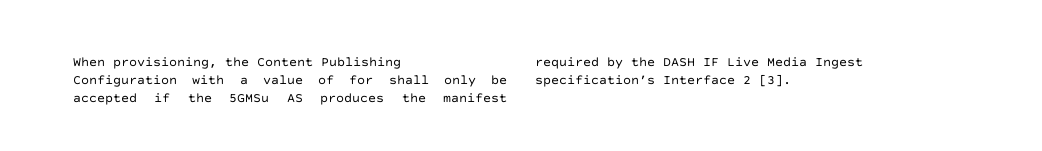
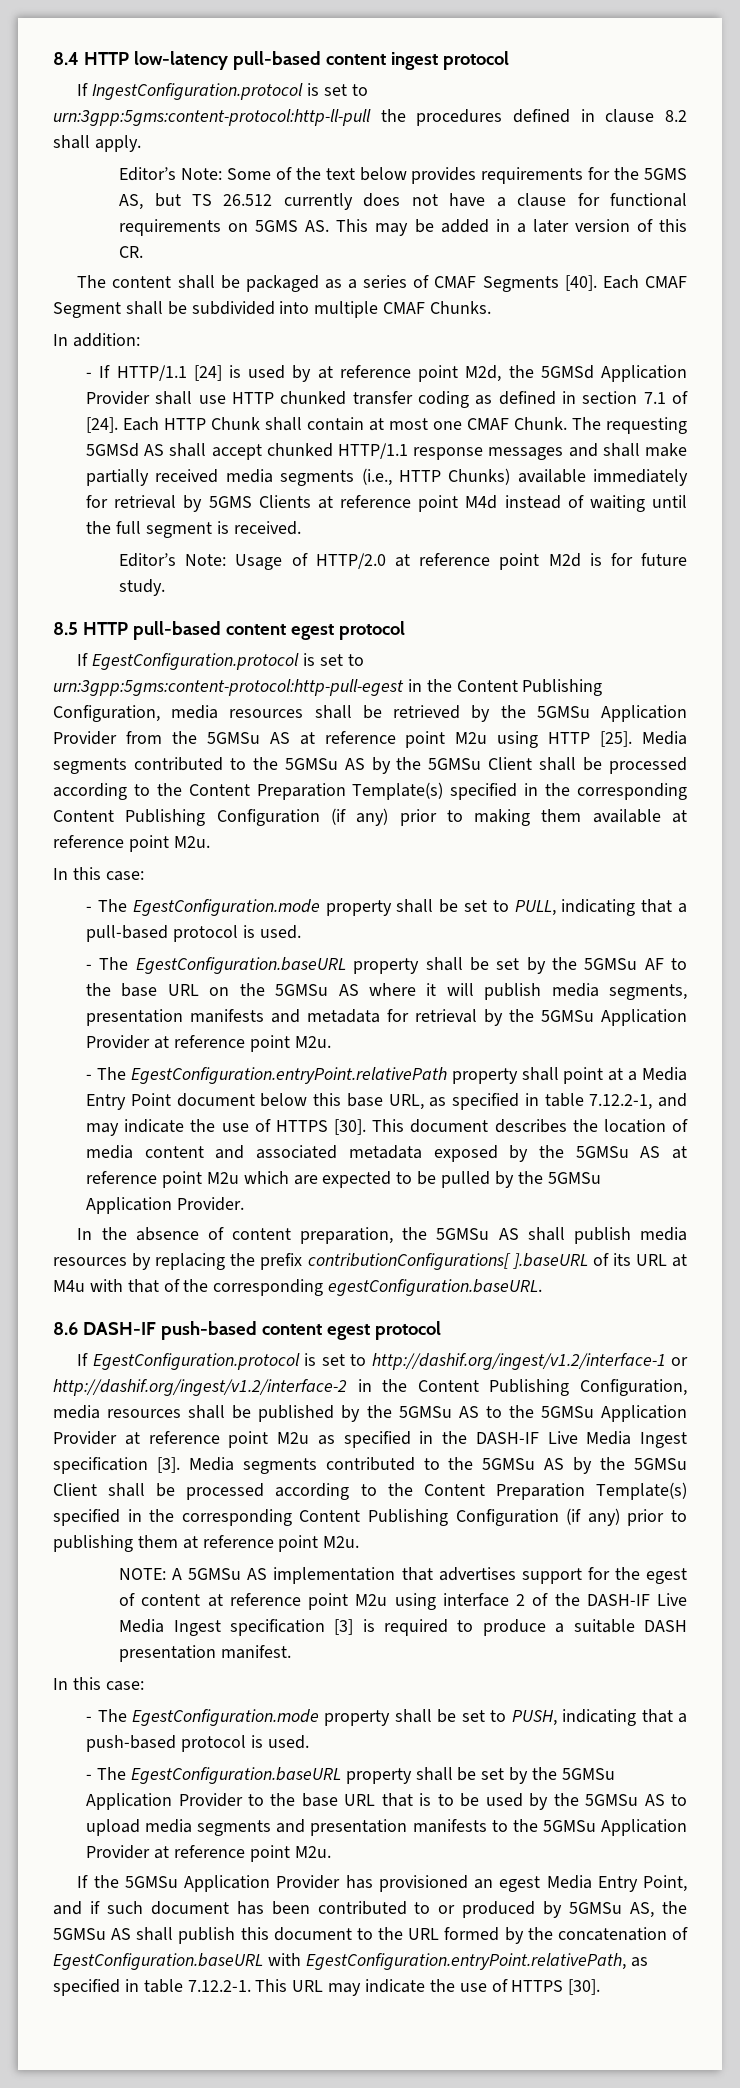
[73,57,401,69] [73,75,507,87] [73,93,508,105] [535,57,863,69] [535,74,791,87] When provisioning, the Content Publishing Configuration with a value of for shall only be accepted if the 5GMSu AS produces the manifest required by the DASH IF Live Media Ingest specification’s Interface 2 [3]. -> [53,51,509,70] [77,83,368,100] [53,109,687,126] [53,135,141,152] [119,167,687,184] [119,193,687,210] [119,219,688,236] [119,246,144,258] [77,275,687,292] [53,301,492,318] [53,333,140,347] [86,365,687,382] [86,391,688,408] [86,417,687,434] [86,443,687,460] [86,468,689,486] [86,495,688,512] [86,521,301,538] [119,553,688,570] [119,579,166,596] [53,621,405,640] [77,653,364,670] [53,679,603,696] [53,705,687,722] [53,731,687,748] [53,757,688,774] [53,782,688,800] [53,808,687,826] [53,835,210,852] [53,867,144,881] [86,899,687,916] [86,925,301,942] [86,957,687,974] [86,983,688,1000] [86,1009,687,1026] [86,1035,331,1052] [86,1067,688,1084] [86,1093,687,1110] [86,1119,688,1136] [86,1145,687,1162] [86,1171,601,1188] [86,1197,244,1214] [77,1227,687,1244] [53,1253,688,1270] [53,1279,543,1296] [53,1321,441,1340] [77,1353,688,1370] [53,1379,688,1396] [53,1405,687,1422] [53,1431,687,1448] [53,1457,687,1474] [53,1482,687,1500] [53,1508,688,1526] [53,1535,360,1552] [119,1567,688,1584] [119,1593,687,1610] [119,1619,687,1636] [119,1645,292,1662] [53,1677,144,1691] [86,1709,688,1726] [86,1735,309,1752] [86,1767,615,1784] [86,1793,687,1810] [86,1819,687,1836] [86,1845,331,1862] [77,1875,687,1892] [53,1901,687,1918] [53,1927,688,1944] [53,1953,648,1970] [53,1979,601,1996] 8.4 HTTP low-latency pull-based content ingest protocol // If IngestConfiguration.protocol is set to urn:3gpp:5gms:content-protocol:http-ll-pull the procedures defined in clause 8.2 shall apply. // Editor’s Note: Some of the text below provides requirements for the 5GMS AS, but TS 26.512 currently does not have a clause for functional requirements on 5GMS AS. This may be added in a later version of this CR. // The content shall be packaged as a series of CMAF Segments [40]. Each CMAF Segment shall be subdivided into multiple CMAF Chunks. // In addition: // - If HTTP/1.1 [24] is used by at reference point M2d, the 5GMSd Application Provider shall use HTTP chunked transfer coding as defined in section 7.1 of [24]. Each HTTP Chunk shall contain at most one CMAF Chunk. The requesting 5GMSd AS shall accept chunked HTTP/1.1 response messages and shall make partially received media segments (i.e., HTTP Chunks) available immediately for retrieval by 5GMS Clients at reference point M4d instead of waiting until the full segment is received. // Editor’s Note: Usage of HTTP/2.0 at reference point M2d is for future study. // 8.5 HTTP pull-based content egest protocol // If EgestConfiguration.protocol is set to urn:3gpp:5gms:content-protocol:http-pull-egest in the Content Publishing Configuration, media resources shall be retrieved by the 5GMSu Application Provider from the 5GMSu AS at reference point M2u using HTTP [25]. Media segments contributed to the 5GMSu AS by the 5GMSu Client shall be processed according to the Content Preparation Template(s) specified in the corresponding Content Publishing Configuration (if any) prior to making them available at reference point M2u. // In this case: // - The EgestConfiguration.mode property shall be set to PULL, indicating that a pull-based protocol is used. // - The EgestConfiguration.baseURL property shall be set by the 5GMSu AF to the base URL on the 5GMSu AS where it will publish media segments, presentation manifests and metadata for retrieval by the 5GMSu Application Provider at reference point M2u. // - The EgestConfiguration.entryPoint.relativePath property shall point at a Media Entry Point document below this base URL, as specified in table 7.12.2-1, and may indicate the use of HTTPS [30]. This document describes the location of media content and associated metadata exposed by the 5GMSu AS at reference point M2u which are expected to be pulled by the 5GMSu Application Provider. // In the absence of content preparation, the 5GMSu AS shall publish media resources by replacing the prefix contributionConfigurations[ ].baseURL of its URL at M4u with that of the corresponding egestConfiguration.baseURL. // 8.6 DASH-IF push-based content egest protocol // If EgestConfiguration.protocol is set to http://dashif.org/ingest/v1.2/interface-1 or http://dashif.org/ingest/v1.2/interface-2 in the Content Publishing Configuration, media resources shall be published by the 5GMSu AS to the 5GMSu Application Provider at reference point M2u as specified in the DASH-IF Live Media Ingest specification [3]. Media segments contributed to the 5GMSu AS by the 5GMSu Client shall be processed according to the Content Preparation Template(s) specified in the corresponding Content Publishing Configuration (if any) prior to publishing them at reference point M2u. // NOTE: A 5GMSu AS implementation that advertises support for the egest of content at reference point M2u using interface 2 of the DASH-IF Live Media Ingest specification [3] is required to produce a suitable DASH presentation manifest. // In this case: // - The EgestConfiguration.mode property shall be set to PUSH, indicating that a push-based protocol is used. // - The EgestConfiguration.baseURL property shall be set by the 5GMSu Application Provider to the base URL that is to be used by the 5GMSu AS to upload media segments and presentation manifests to the 5GMSu Application Provider at reference point M2u. // If the 5GMSu Application Provider has provisioned an egest Media Entry Point, and if such document has been contributed to or produced by 5GMSu AS, the 5GMSu AS shall publish this document to the URL formed by the concatenation of EgestConfiguration.baseURL with EgestConfiguration.entryPoint.relativePath, as specified in table 7.12.2-1. This URL may indicate the use of HTTPS [30].

